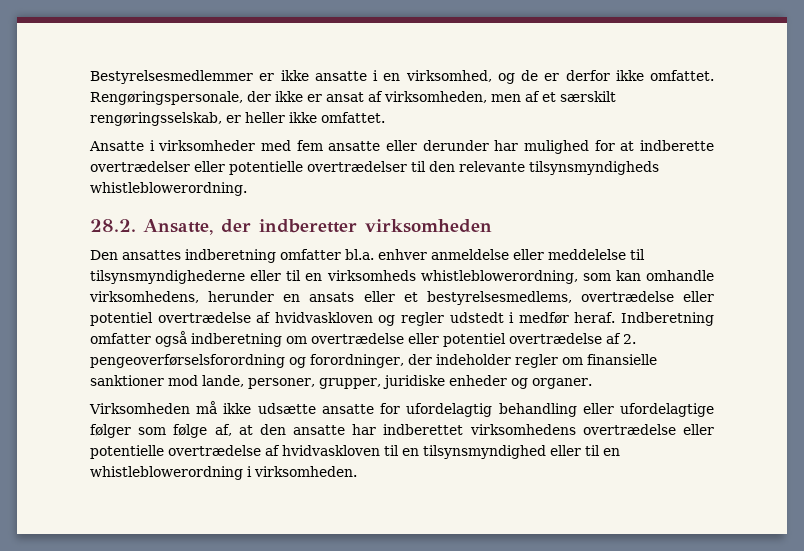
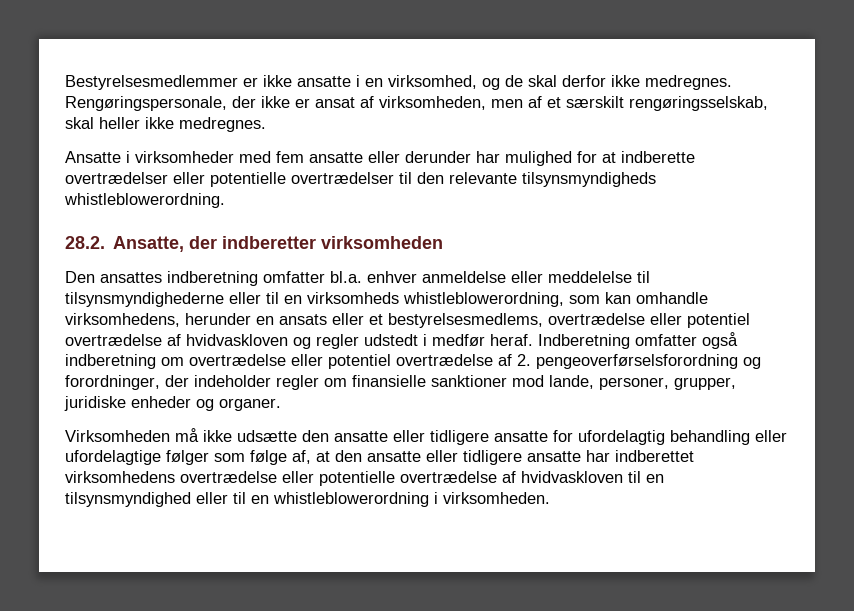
[544,73,560,81] er -> [528,75,557,87] skal
[650,70,714,81] omfattet. -> [645,75,732,90] medregnes.
[226,115,241,123] er -> [65,117,94,129] skal
[321,112,385,123] omfattet. -> [179,117,266,132] medregnes.
(316, 408) none -> [302,430,489,445] den ansatte eller tidligere
(346, 430) none -> [426,450,581,465] eller tidligere ansatte

